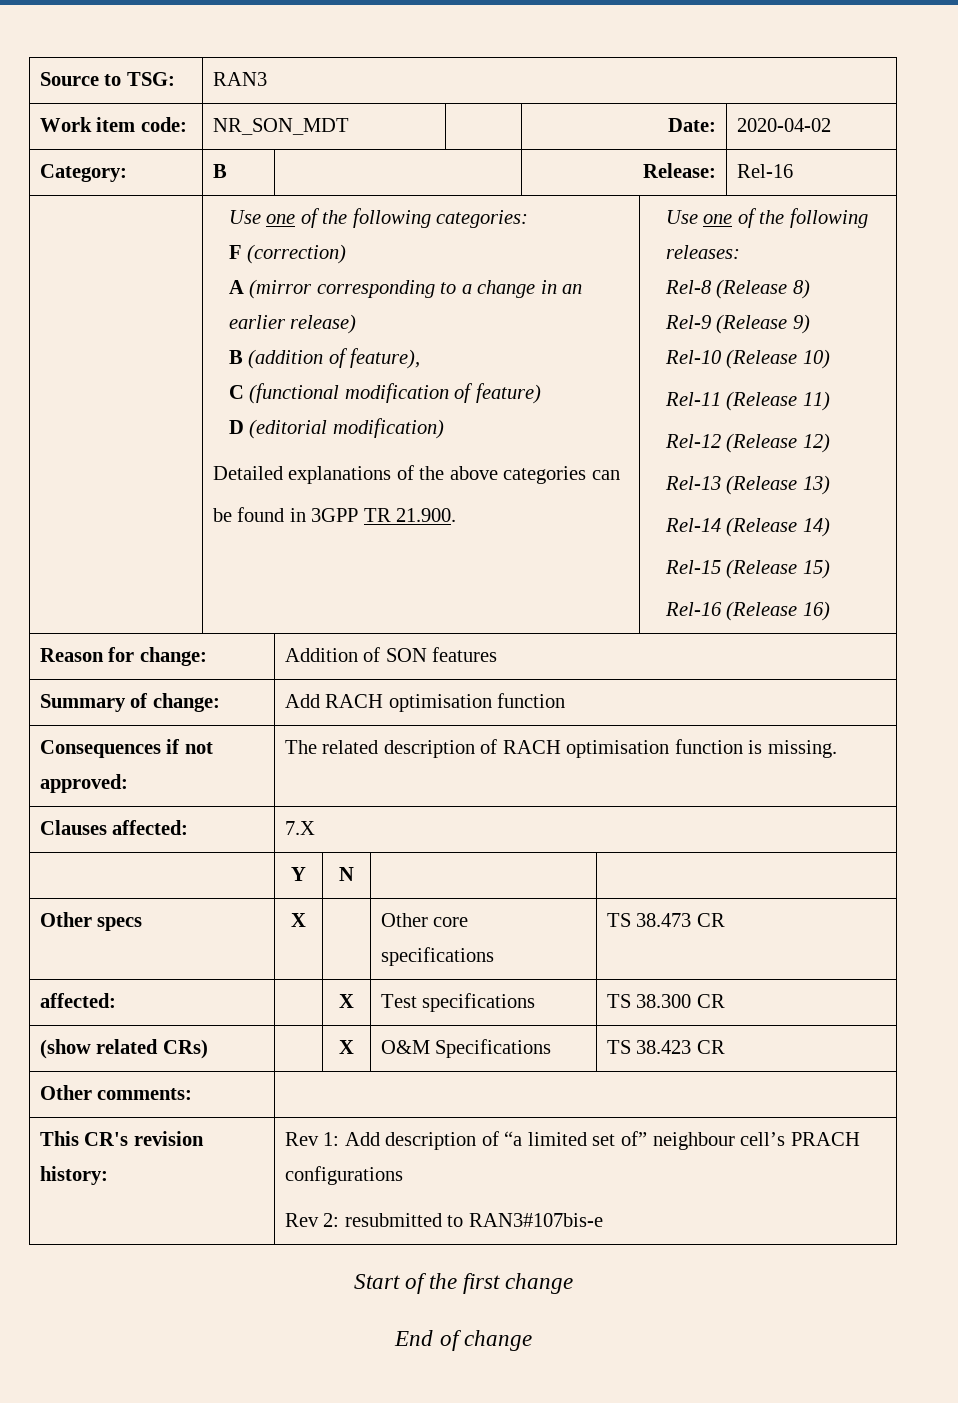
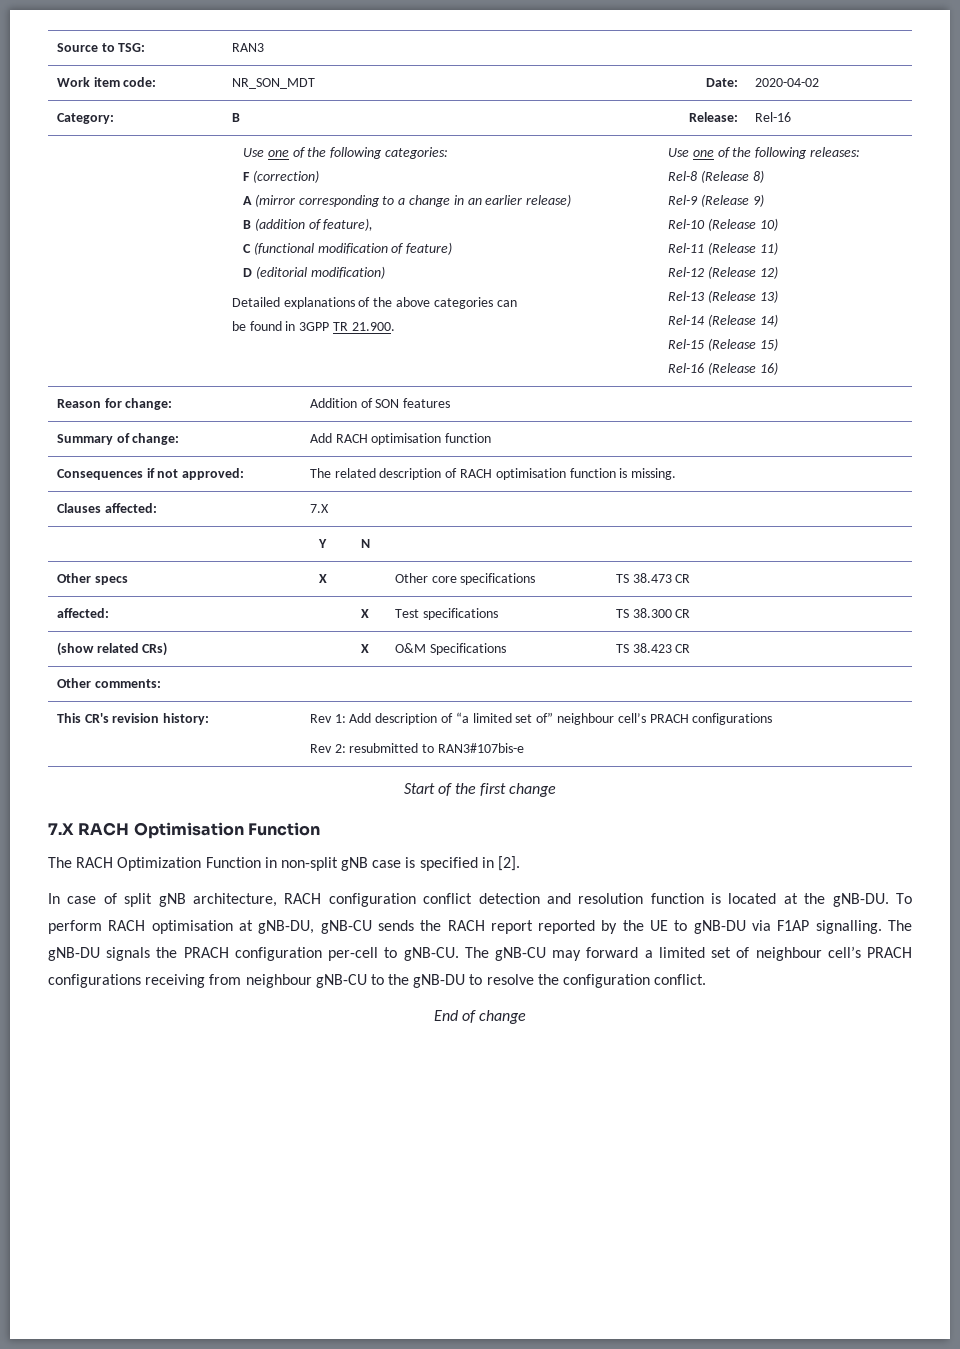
(574, 1283) none -> [48,822,320,839] [48,856,521,871] [48,893,913,907] [48,920,912,934] [48,946,912,961] [48,974,707,988] // 7.X RACH Optimisation Function // The RACH Optimization Function in non-split gNB case is specified in [2]. // In case of split gNB architecture, RACH configuration conflict detection and resolution function is located at the gNB-DU. To perform RACH optimisation at gNB-DU, gNB-CU sends the RACH report reported by the UE to gNB-DU via F1AP signalling. The gNB-DU signals the PRACH configuration per-cell to gNB-CU. The gNB-CU may forward a limited set of neighbour cell’s PRACH configurations receiving from neighbour gNB-CU to the gNB-DU to resolve the configuration conflict.

